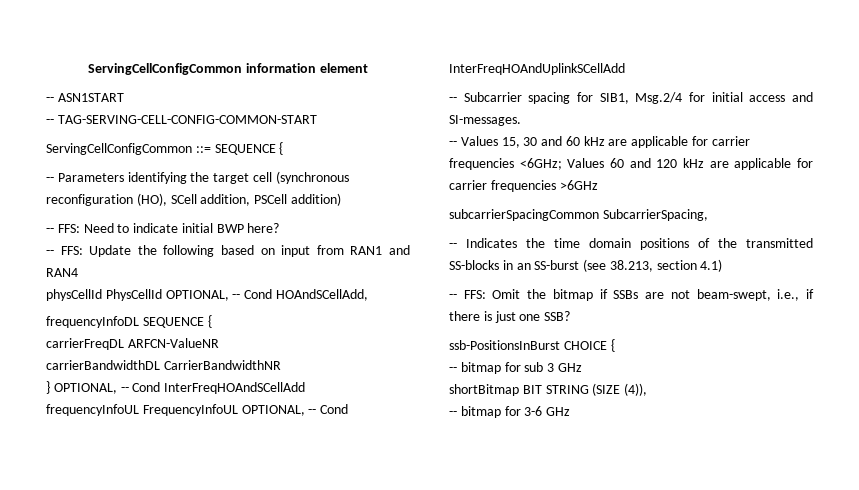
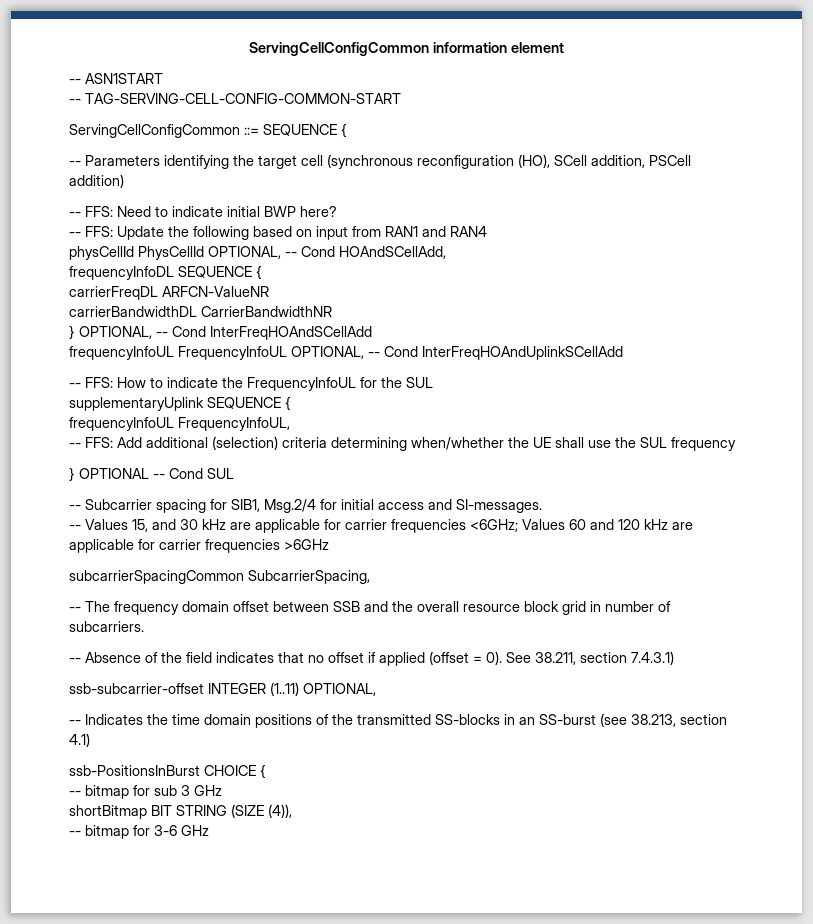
(625, 69) none -> [69,377,433,391] [69,396,291,411] [69,417,290,431] [69,436,736,451] [69,467,234,482] // -- FFS: How to indicate the FrequencyInfoUL for the SUL // supplementaryUplink SEQUENCE { // frequencyInfoUL FrequencyInfoUL, // -- FFS: Add additional (selection) criteria determining when/whether the UE shall use the SUL frequency // } OPTIONAL -- Cond SUL
[523,136,580,146] 30 and 60 -> [152,519,198,530] and 30
(708, 215) none -> [69,601,671,615] [69,621,144,632] [69,651,674,666] [69,682,376,696] // -- The frequency domain offset between SSB and the overall resource block grid in number of subcarriers. // -- Absence of the field indicates that no offset if applied (offset = 0). See 38.211, section 7.4.3.1) // ssb-subcarrier-offset INTEGER (1..11) OPTIONAL,
[449,289,814,301] [449,311,571,323] // -- FFS: Omit the bitmap if SSBs are not beam-swept, i.e., if there is just one SSB? -> (90, 740) none

